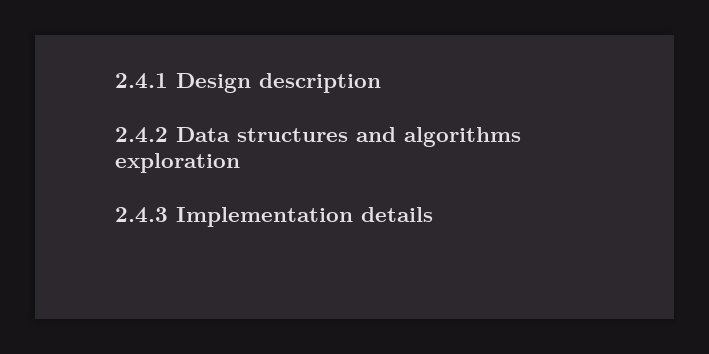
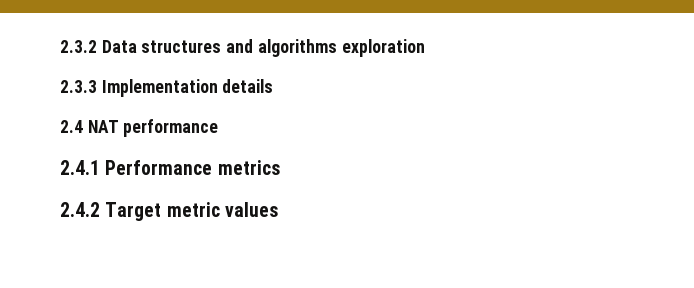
[115,73,381,93] [115,127,168,143] 2.4.1 Design description // 2.4.2 -> [60,40,97,53] 2.3.2
[115,207,168,223] 2.4.3 -> [60,80,97,93] 2.3.3
(433, 214) none -> [60,119,219,137] [60,160,280,175] [60,202,278,221] // 2.4 NAT performance // 2.4.1 Performance metrics // 2.4.2 Target metric values

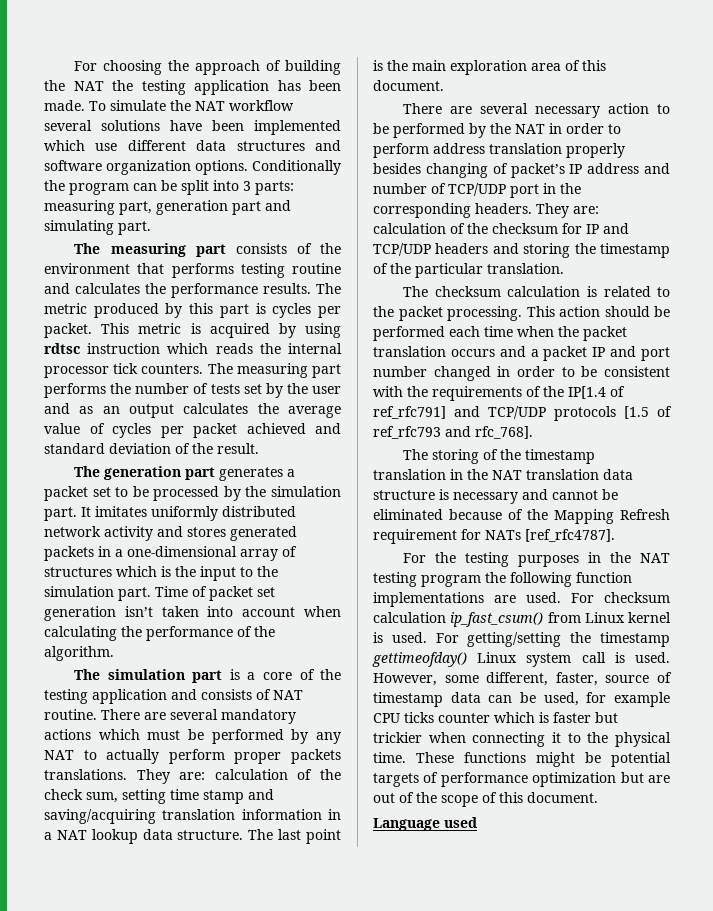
[60,39,425,57] [60,79,274,97] [60,119,219,137] [60,160,280,175] [60,202,278,221] 2.3.2 Data structures and algorithms exploration // 2.3.3 Implementation details // 2.4 NAT performance // 2.4.1 Performance metrics // 2.4.2 Target metric values -> [74,60,342,75] [44,80,341,95] [44,100,294,111] [44,120,341,135] [44,140,341,151] [44,160,341,175] [44,180,294,195] [44,200,291,215] [44,220,151,235] [74,243,341,257] [44,263,341,278] [44,283,341,298] [44,303,342,318] [44,323,341,338] [44,343,342,354] [44,363,341,378] [44,383,341,398] [44,403,341,418] [44,423,341,438] [44,443,259,454] [74,466,296,481] [44,486,341,501] [44,506,296,521] [44,526,297,541] [44,546,297,561] [44,566,278,581] [44,586,275,601] [44,606,341,621] [44,626,275,641] [44,646,114,661] [74,669,341,683] [44,689,303,704] [44,709,296,724] [44,729,341,744] [44,749,341,764] [44,769,341,784] [44,789,274,804] [44,809,341,824] [44,829,341,844] [373,60,606,75] [373,80,444,91] [403,103,670,118] [373,123,621,138] [373,143,625,158] [373,163,670,178] [373,183,581,198] [373,203,599,218] [373,223,629,234] [373,243,670,258] [373,263,564,278] [403,286,670,297] [373,306,670,321] [373,326,627,341] [373,346,670,361] [373,366,670,381] [373,386,625,401] [373,406,672,421] [373,426,533,439] [403,449,596,464] [373,469,633,480] [373,489,618,504] [373,509,670,524] [373,529,615,544] [403,552,670,567] [373,572,632,587] [373,592,670,607] [373,612,671,627] [373,632,670,647] [372,652,670,667] [373,672,672,686] [373,692,670,707] [373,712,618,723] [373,732,671,747] [373,752,671,767] [373,772,670,787] [373,792,598,807] [373,817,477,831] For choosing the approach of building the NAT the testing application has been made. To simulate the NAT workflow several solutions have been implemented which use different data structures and software organization options. Conditionally the program can be split into 3 parts: measuring part, generation part and simulating part. // The measuring part consists of the environment that performs testing routine and calculates the performance results. The metric produced by this part is cycles per packet. This metric is acquired by using rdtsc instruction which reads the internal processor tick counters. The measuring part performs the number of tests set by the user and as an output calculates the average value of cycles per packet achieved and standard deviation of the result. // The generation part generates a packet set to be processed by the simulation part. It imitates uniformly distributed network activity and stores generated packets in a one-dimensional array of structures which is the input to the simulation part. Time of packet set generation isn’t taken into account when calculating the performance of the algorithm. // The simulation part is a core of the testing application and consists of NAT routine. There are several mandatory actions which must be performed by any NAT to actually perform proper packets translations. They are: calculation of the check sum, setting time stamp and saving/acquiring translation information in a NAT lookup data structure. The last point is the main exploration area of this document. // There are several necessary action to be performed by the NAT in order to perform address translation properly besides changing of packet’s IP address and number of TCP/UDP port in the corresponding headers. They are: calculation of the checksum for IP and TCP/UDP headers and storing the timestamp of the particular translation. // The checksum calculation is related to the packet processing. This action should be performed each time when the packet translation occurs and a packet IP and port number changed in order to be consistent with the requirements of the IP[1.4 of ref_rfc791] and TCP/UDP protocols [1.5 of ref_rfc793 and rfc_768]. // The storing of the timestamp translation in the NAT translation data structure is necessary and cannot be eliminated because of the Mapping Refresh requirement for NATs [ref_rfc4787]. // For the testing purposes in the NAT testing program the following function implementations are used. For checksum calculation ip_fast_csum() from Linux kernel is used. For getting/setting the timestamp gettimeofday() Linux system call is used. However, some different, faster, source of timestamp data can be used, for example CPU ticks counter which is faster but trickier when connecting it to the physical time. These functions might be potential targets of performance optimization but are out of the scope of this document. // Language used

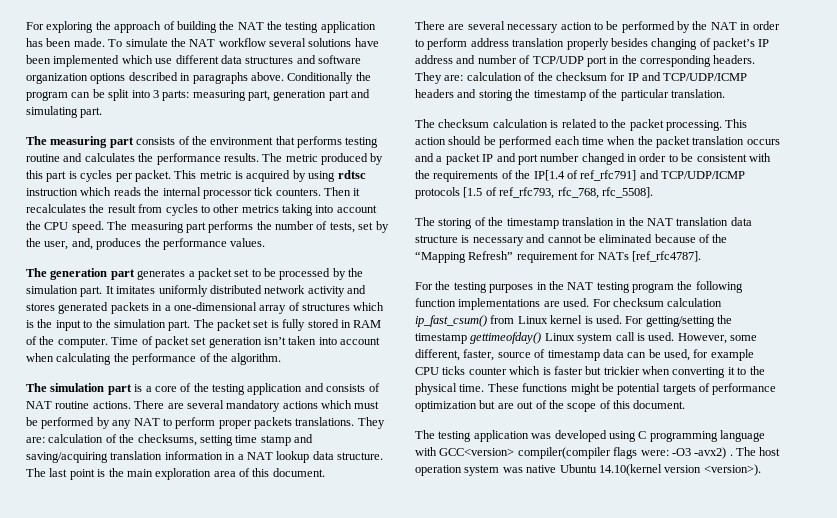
[74,60,163,75] For choosing -> [26,21,94,33] For exploring
[195,160,248,175] options. -> [90,72,284,84] options described in paragraphs above.
(204, 369) none -> [324,187,361,196] [26,204,377,216] [26,221,104,233] Then it recalculates the result from cycles to other metrics taking into account the CPU speed.
[210,384,240,394] tests -> [329,222,355,233] tests,
[312,386,341,394] [44,403,341,418] [44,423,341,438] [44,443,259,454] user and as an output calculates the average value of cycles per packet achieved and standard deviation of the result. -> [44,238,266,250] user, and, produces the performance values.
(151, 594) none -> [193,319,382,331] [26,336,108,348] The packet set is fully stored in RAM of the computer.
[44,709,97,720] routine. -> [55,401,131,409] routine actions.
[106,749,160,764] actually -> (172, 422) none
[44,789,118,803] check sum, -> [137,434,197,446] checksums,
[373,243,431,256] TCP/UDP -> [663,73,748,81] TCP/UDP/ICMP
[488,406,546,419] TCP/UDP -> [661,171,745,179] TCP/UDP/ICMP
[373,426,533,439] ref_rfc793 and rfc_768]. -> [499,187,653,199] ref_rfc793, rfc_768, rfc_5508].
[554,509,670,524] Mapping Refresh -> [415,251,514,263] “Mapping Refresh”
[472,732,546,747] connecting -> [672,367,726,378] converting
[373,817,477,831] Language used -> [415,430,765,442] [415,447,781,459] [415,464,761,476] The testing application was developed using C programming language with GCC<version> compiler(compiler flags were: -O3 -avx2) . The host operation system was native Ubuntu 14.10(kernel version <version>).

